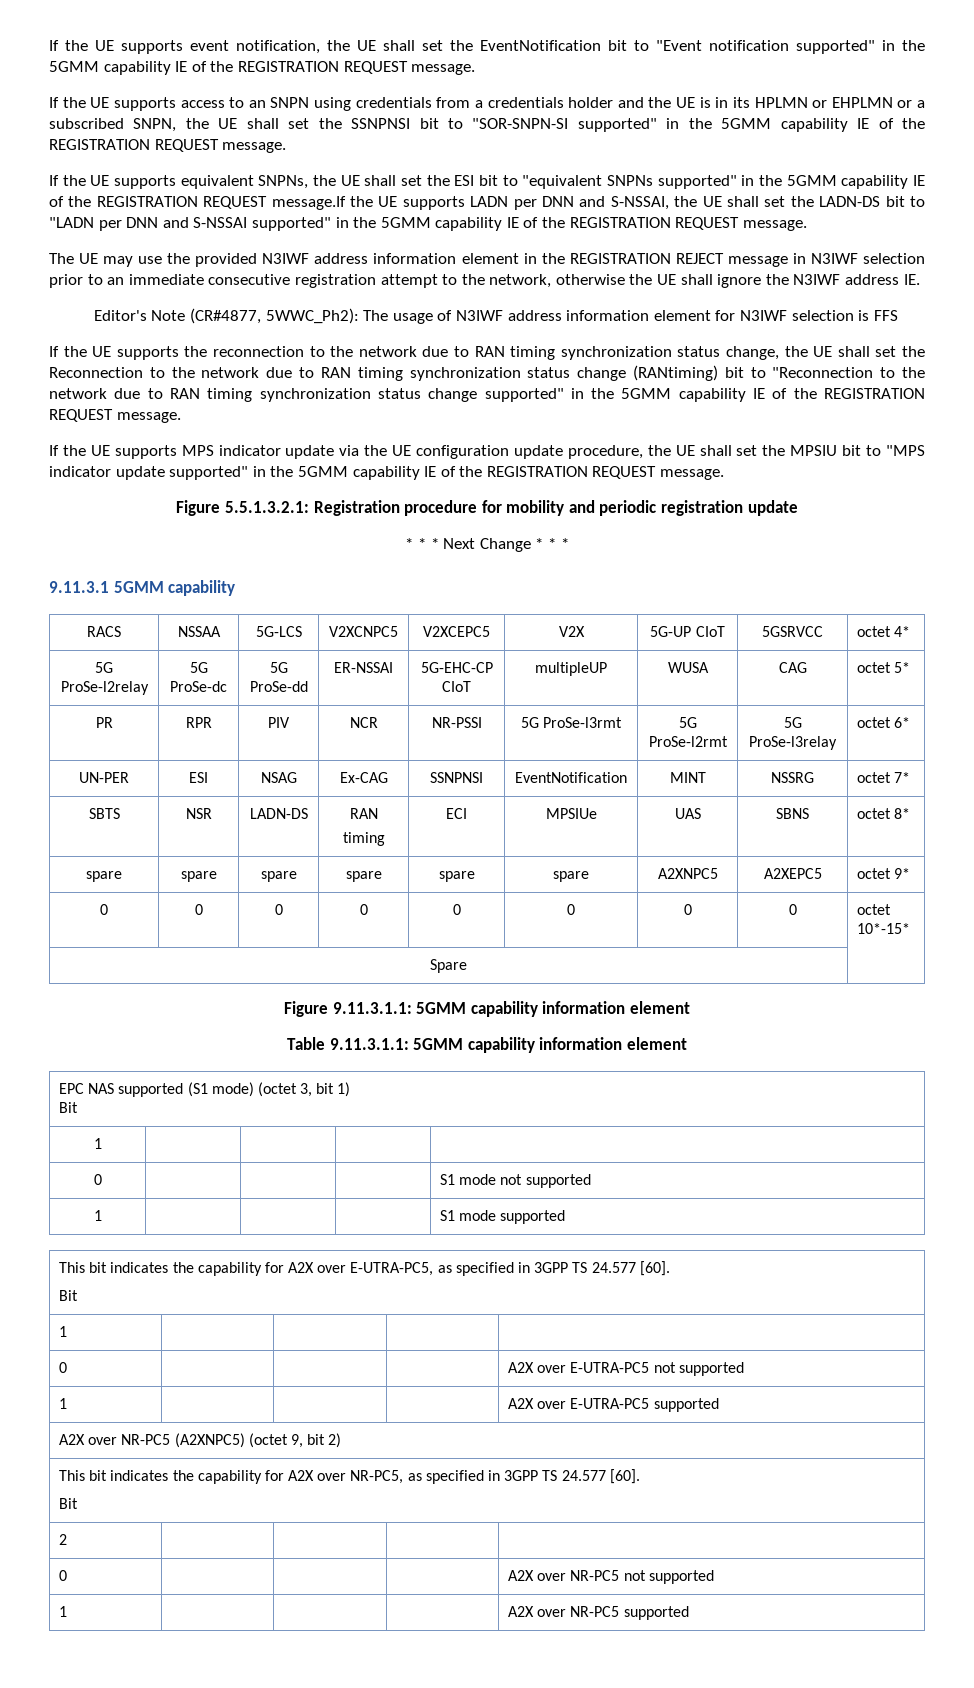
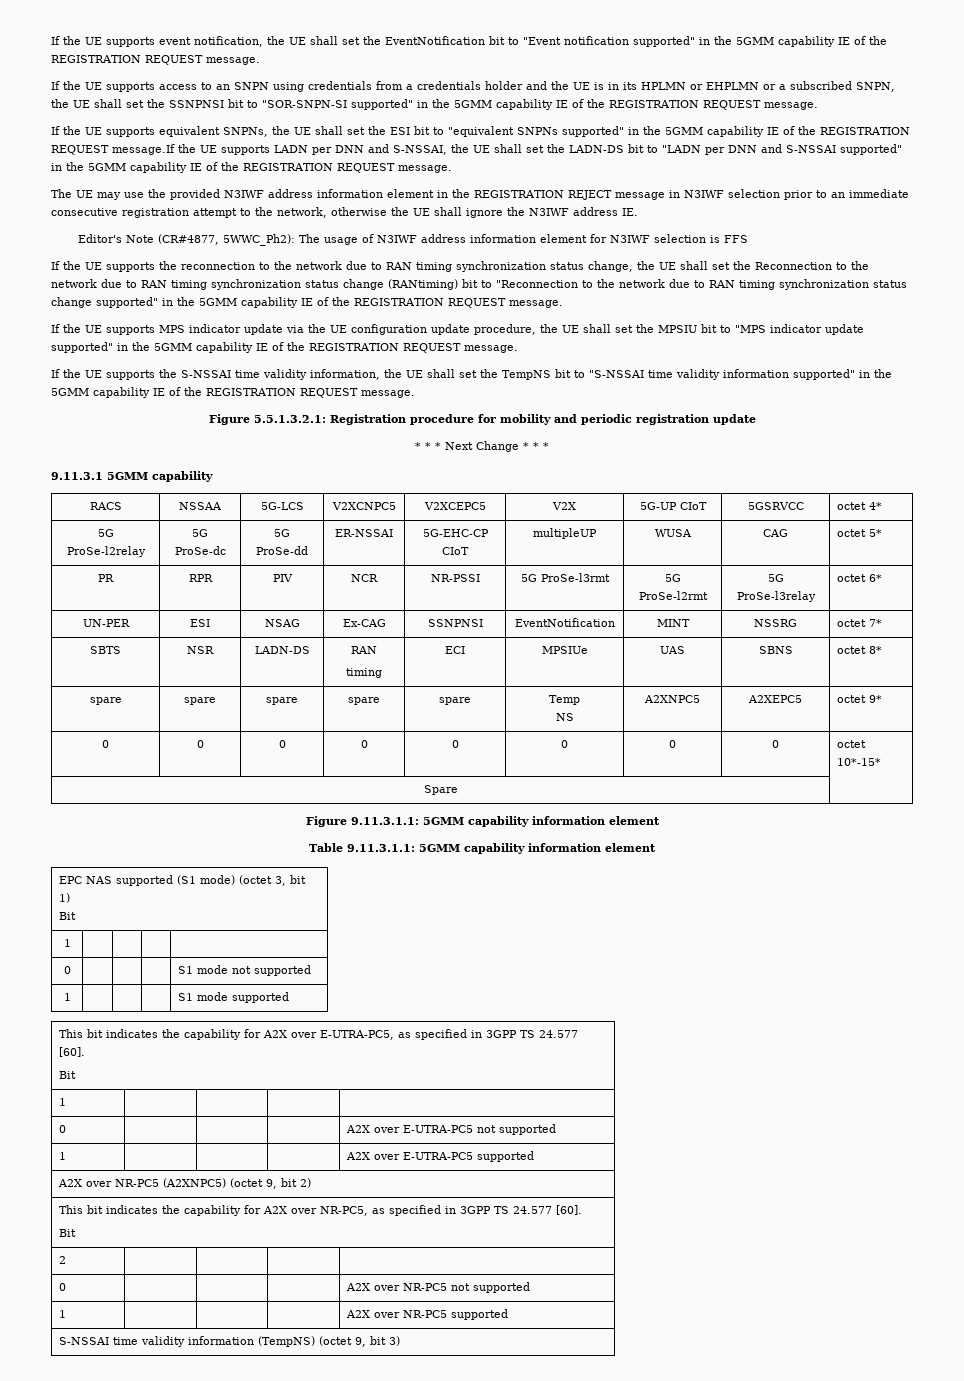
(725, 474) none -> [51,369,892,380] [51,387,415,398] // If the UE supports the S-NSSAI time validity information, the UE shall set the TempNS bit to "S-NSSAI time validity information supported" in the 5GMM capability IE of the REGISTRATION REQUEST message.
[553,871,589,882] spare -> [549,695,580,705] [555,713,574,721] Temp // NS
(689, 1613) none -> [59,1336,401,1347] // S-NSSAI time validity information (TempNS) (octet 9, bit 3)

